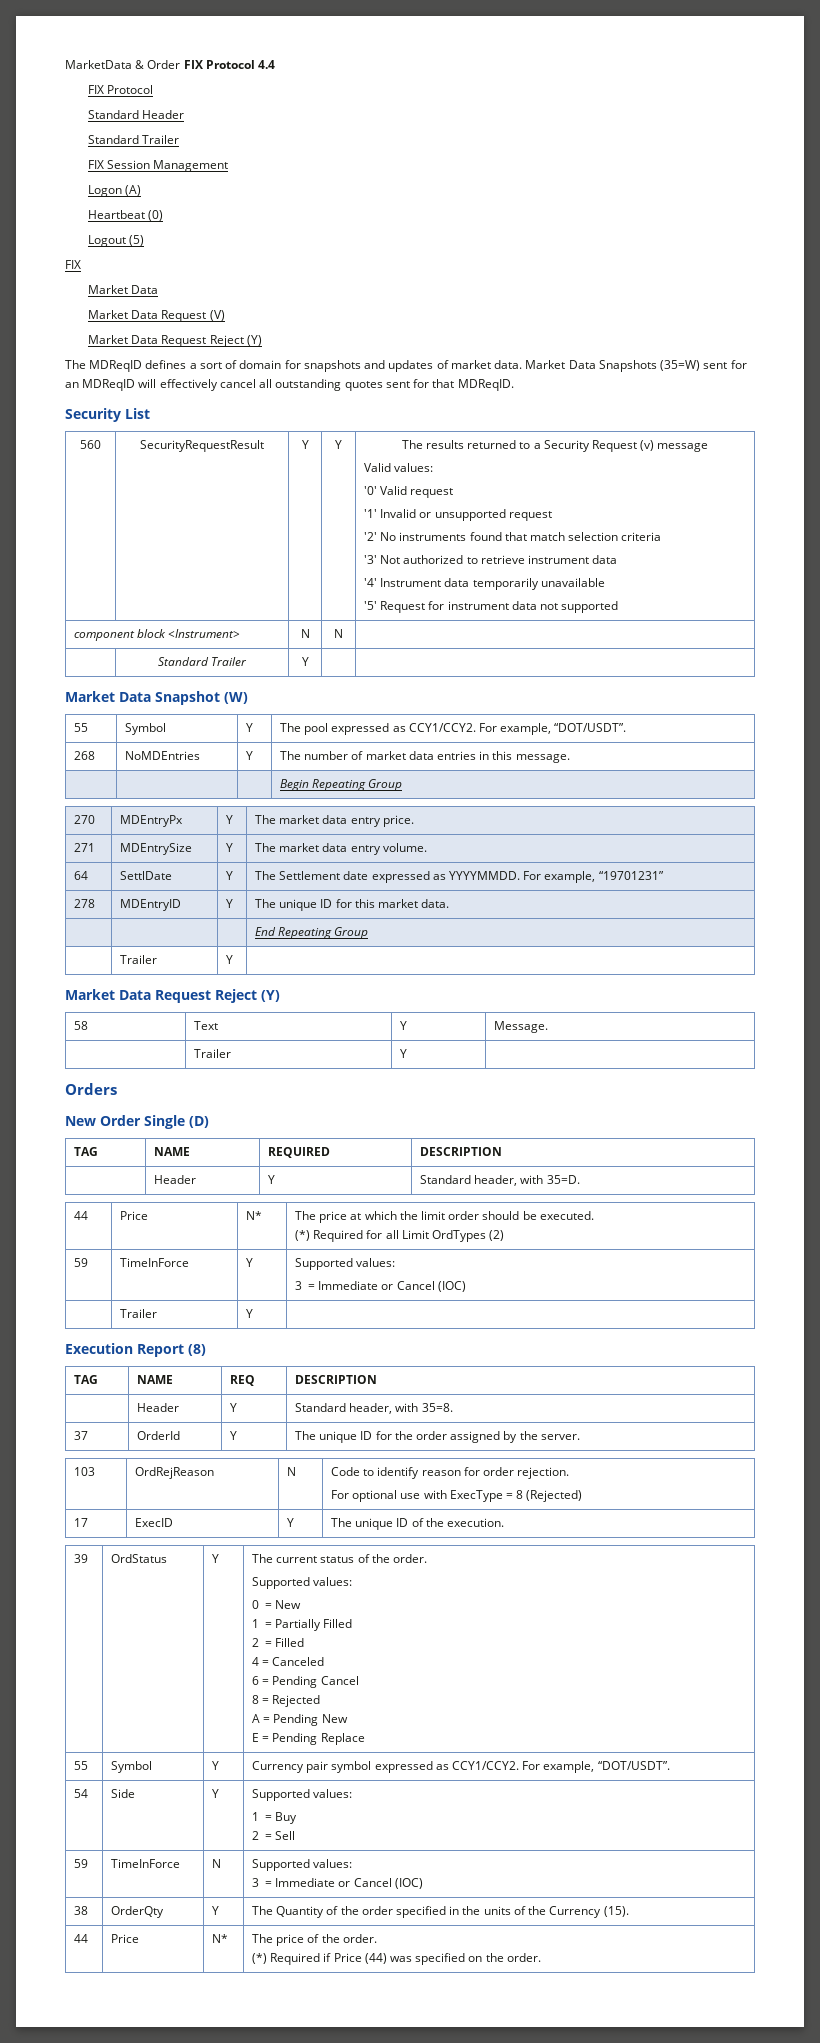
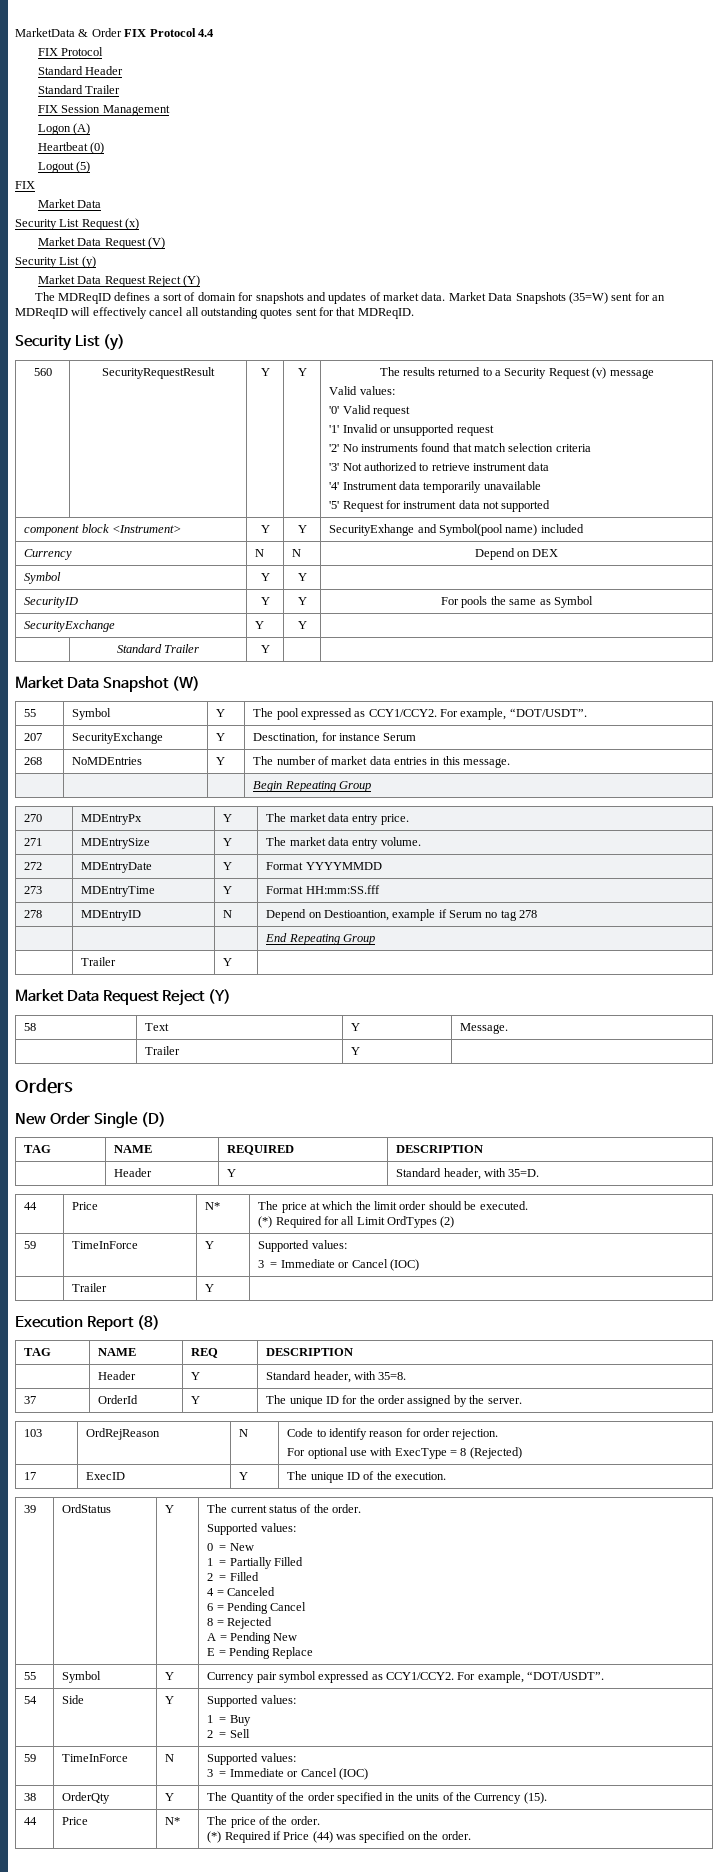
(159, 289) none -> [15,218,140,230] // Security List Request (x)
(225, 315) none -> [15,256,96,268] // Security List (y)
(150, 413) none -> [103,334,126,351] (y)
[300,629,310,638] [334,629,343,638] N | N -> [260,525,270,533] [297,525,307,533] [329,524,584,536] [24,549,73,560] [255,549,265,557] [292,549,302,557] [474,548,559,560] [24,572,62,584] [260,573,270,581] [297,573,307,581] [24,597,79,608] [260,597,270,605] [297,597,307,605] [441,596,593,608] [24,620,116,632] [255,621,265,629] [297,621,307,629] Y | Y | SecurityExhange and Symbol(pool name) included // Currency | N | N | Depend on DEX // Symbol | Y | Y | // SecurityID | Y | Y | For pools the same as Symbol // SecurityExchange | Y | Y
(627, 727) none -> [24,733,43,741] [72,732,164,744] [216,733,226,741] [253,732,417,744] // 207 | SecurityExchange | Y | Desctination, for instance Serum
[73,871,88,880] [119,871,172,880] [225,871,233,880] [254,871,664,883] [73,899,95,908] [119,899,181,911] [225,899,233,908] [254,899,450,911] 64 | SettlDate | Y | The Settlement date expressed as YYYYMMDD. For example, “19701231” // 278 | MDEntryID | Y | The unique ID for this market data. -> [24,862,43,870] [81,862,153,873] [223,862,233,870] [266,862,382,870] [24,886,43,894] [81,886,156,897] [223,886,233,894] [266,885,380,894] [24,910,43,918] [81,910,142,921] [223,910,233,918] [266,909,538,921] 272 | MDEntryDate | Y | Format YYYYMMDD // 273 | MDEntryTime | Y | Format HH:mm:SS.fff // 278 | MDEntryID | N | Depend on Destioantion, example if Serum no tag 278

